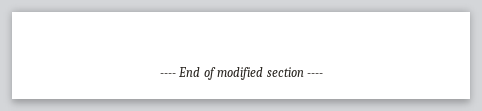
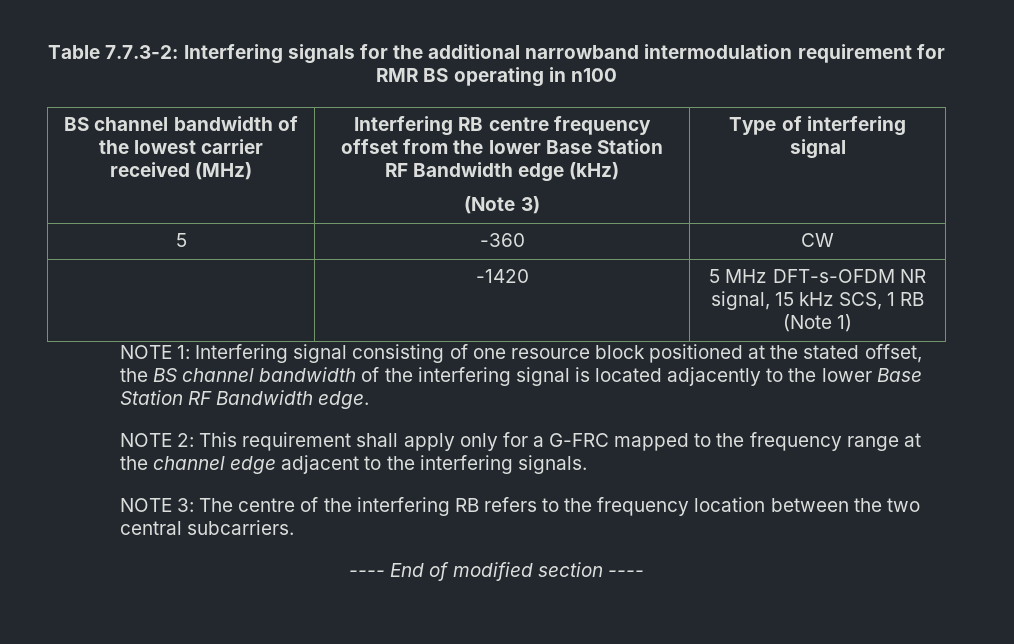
(159, 75) none -> [48,44,945,64] [376,67,617,87] [64,116,298,131] [98,139,264,154] [109,162,253,180] [354,116,651,136] [341,139,663,154] [384,162,620,182] [464,196,540,214] [729,116,906,136] [789,139,846,159] [175,233,187,247] [479,233,525,247] [800,233,834,247] [475,269,529,283] [709,269,926,283] [710,291,925,310] [782,314,853,332] [119,344,922,363] [119,367,922,386] [119,390,370,409] [119,432,921,451] [119,455,587,474] [119,497,920,516] [119,520,295,535] Table 7.7.3-2: Interfering signals for the additional narrowband intermodulation requirement for RMR BS operating in n100 // BS channel bandwidth of the lowest carrier received (MHz) | Interfering RB centre frequency offset from the lower Base Station RF Bandwidth edge (kHz) // (Note 3) | Type of interfering signal // 5 | -360 | CW // | -1420 | 5 MHz DFT-s-OFDM NR signal, 15 kHz SCS, 1 RB (Note 1) // NOTE 1: Interfering signal consisting of one resource block positioned at the stated offset, the BS channel bandwidth of the interfering signal is located adjacently to the lower Base Station RF Bandwidth edge. // NOTE 2: This requirement shall apply only for a G-FRC mapped to the frequency range at the channel edge adjacent to the interfering signals. // NOTE 3: The centre of the interfering RB refers to the frequency location between the two central subcarriers. //

